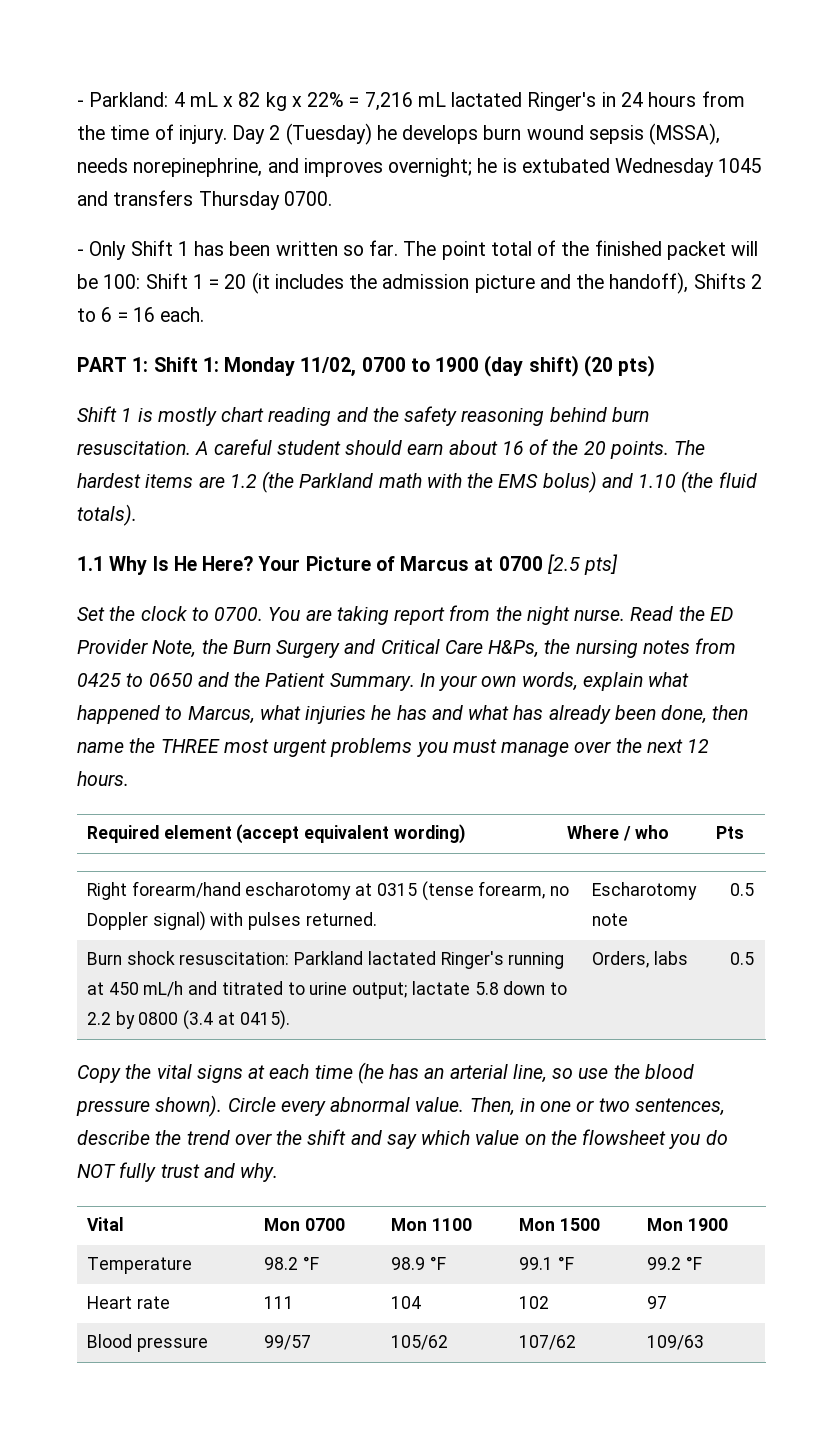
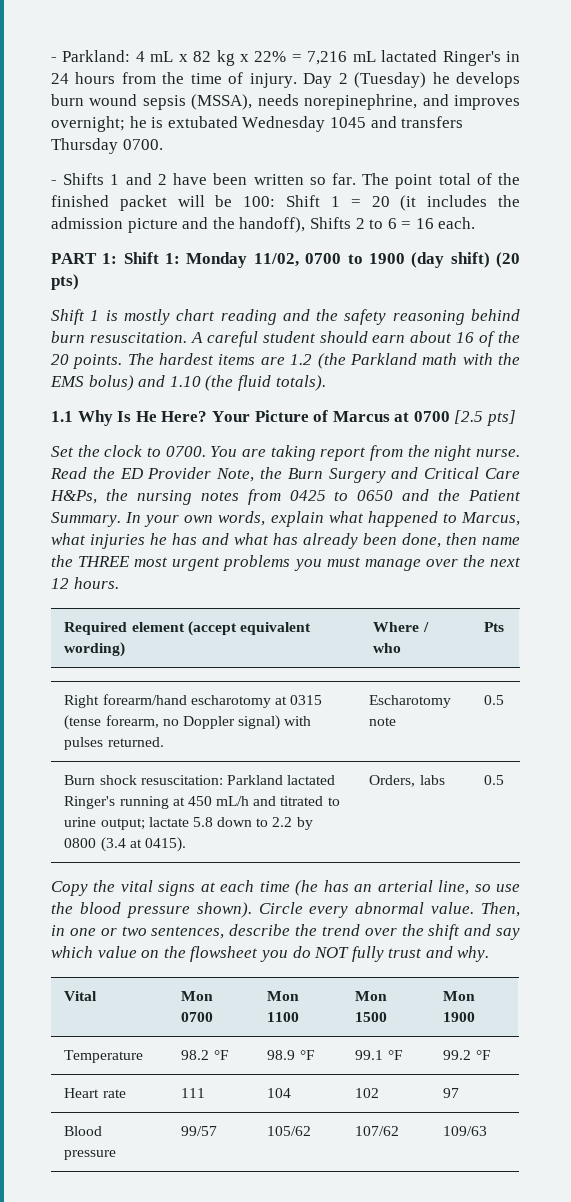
[89,240,225,260] Only Shift 1 has -> [63,173,208,185] Shifts 1 and 2 have

